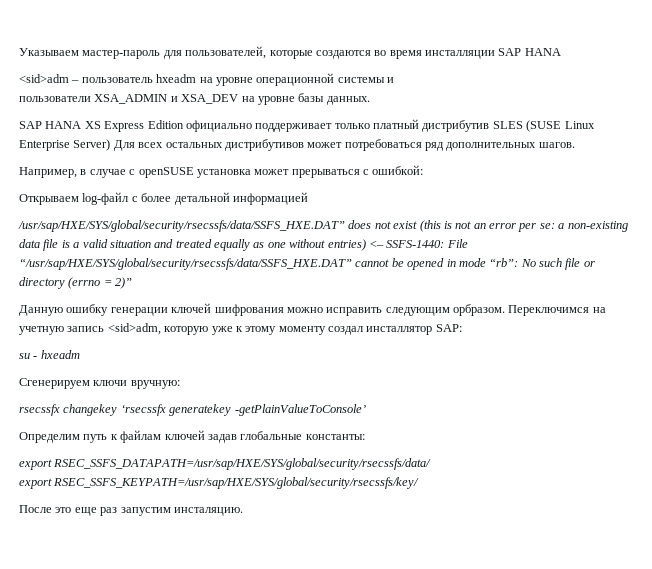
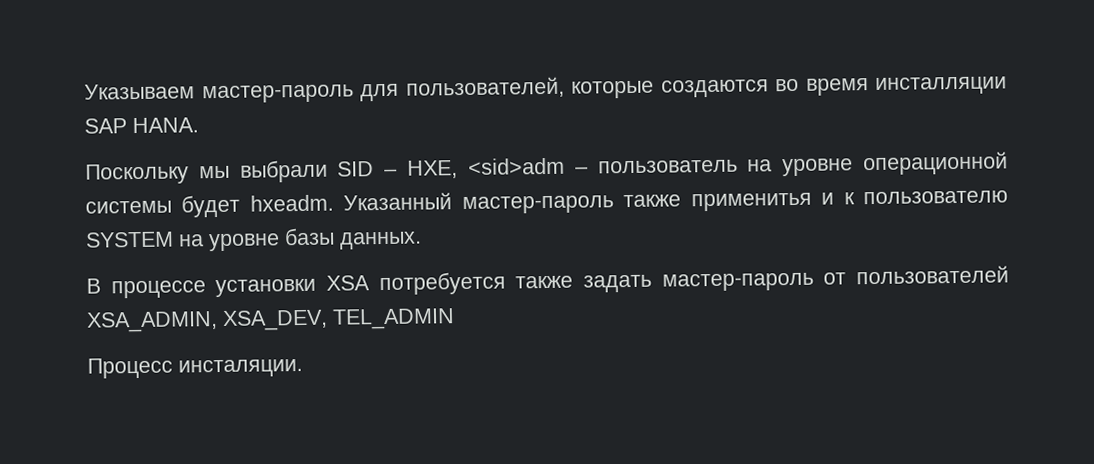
[524,48,561,56] HANA // -> [132,117,199,134] [85,159,459,185] HANA. // Поскольку мы выбрали SID – HXE,
[156,74,197,83] hxeadm -> (738, 166) none
[387,77,394,83] [19,93,370,105] [19,119,595,132] [19,139,575,151] [19,165,424,178] [19,192,308,205] [18,220,628,232] [19,239,468,251] [19,258,595,270] [19,277,133,289] [19,303,606,316] [19,323,462,335] [19,350,80,359] [19,378,180,389] [19,404,366,416] [19,430,365,443] [19,458,432,470] [19,477,420,489] [19,505,243,516] и // пользователи XSA_ADMIN и XSA_DEV на уровне базы данных. // SAP HANA XS Express Edition официально поддерживает только платный дистрибутив SLES (SUSE Linux Enterprise Server) Для всех остальных дистрибутивов может потребоваться ряд дополнительных шагов. // Например, в случае с openSUSE установка может прерываться с ошибкой: // Открываем log-файл с более детальной информацией // /usr/sap/HXE/SYS/global/security/rsecssfs/data/SSFS_HXE.DAT” does not exist (this is not an error per se: a non-existing data file is a valid situation and treated equally as one without entries) <– SSFS-1440: File “/usr/sap/HXE/SYS/global/security/rsecssfs/data/SSFS_HXE.DAT” cannot be opened in mode “rb”: No such file or directory (errno = 2)” // Данную ошибку генерации ключей шифрования можно исправить следующим орбразом. Переключимся на учетную запись <sid>adm, которую уже к этому моменту создал инсталлятор SAP: // su - hxeadm // Cгенерируем ключи вручную: // rsecssfx changekey ‘rsecssfx generatekey -getPlainValueToConsole’ // Определим путь к файлам ключей задав глобальные константы: // export RSEC_SSFS_DATAPATH=/usr/sap/HXE/SYS/global/security/rsecssfs/data/ // export RSEC_SSFS_KEYPATH=/usr/sap/HXE/SYS/global/security/rsecssfs/key/ // После это еще раз запустим инсталяцию. -> [181,190,1009,218] [85,227,422,252] [86,265,1009,299] [86,308,455,333] [87,357,303,379] будет hxeadm. Указанный мастер-пароль также применитья и к пользователю SYSTEM на уровне базы данных. // В процессе установки XSA потребуется также задать мастер-пароль от пользователей XSA_ADMIN, XSA_DEV, TEL_ADMIN // Процесс инсталяции.

